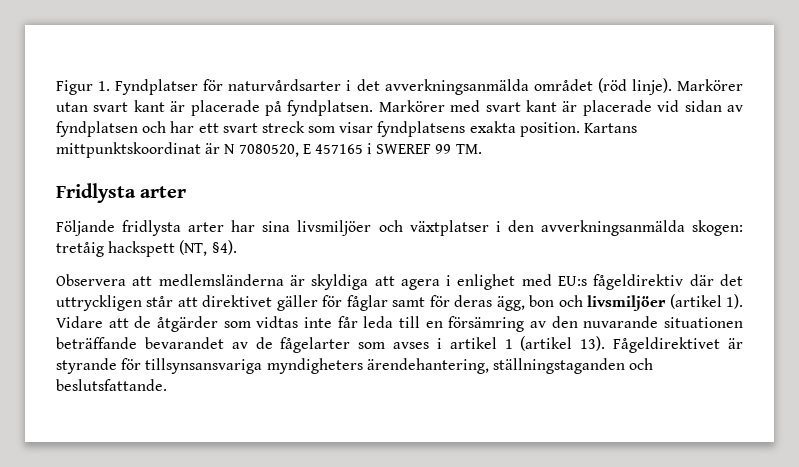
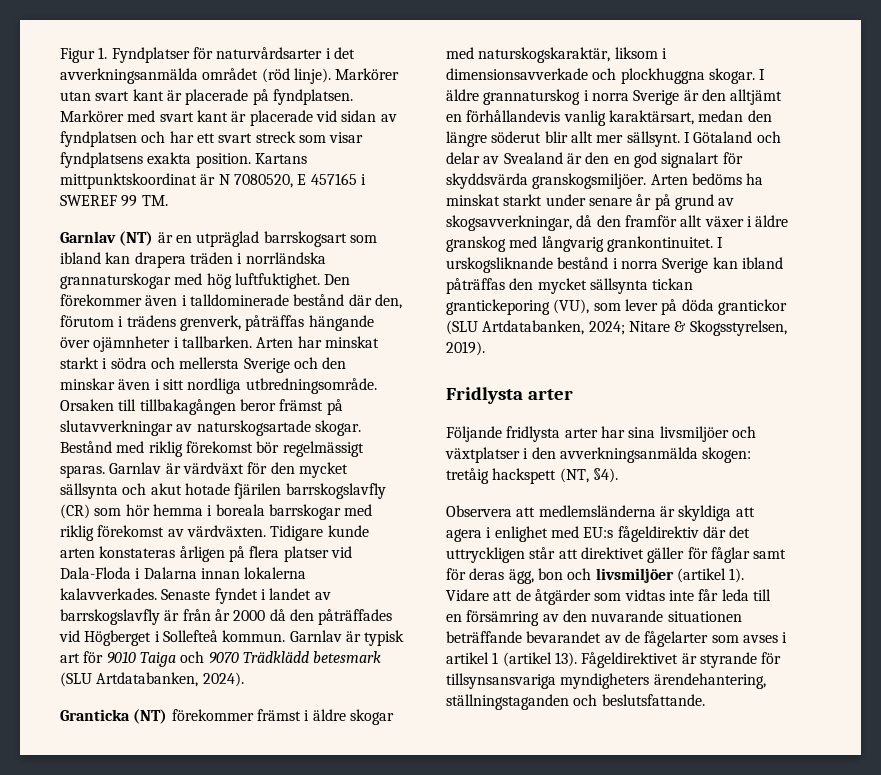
(482, 149) none -> [60,231,377,247] [60,252,326,268] [60,273,351,289] [60,294,402,309] [60,315,374,331] [60,336,379,352] [60,357,347,373] [60,378,377,394] [60,399,343,415] [60,420,361,436] [60,441,364,457] [60,462,348,478] [60,483,386,499] [60,504,373,520] [60,525,369,541] [60,546,352,562] [60,567,307,579] [60,588,331,604] [60,609,393,625] [59,630,405,646] [60,651,382,667] [60,672,244,687] [60,709,394,725] [446,47,667,63] [446,68,766,84] [446,89,783,105] [446,110,772,126] [446,131,781,147] [446,152,743,168] [446,173,764,189] [446,194,735,210] [446,215,789,231] [446,236,724,252] [446,257,783,273] [446,278,694,294] [446,299,787,315] [446,320,787,336] [446,341,485,356] // Garnlav (NT) är en utpräglad barrskogsart som ibland kan drapera träden i norrländska grannaturskogar med hög luftfuktighet. Den förekommer även i talldominerade bestånd där den, förutom i trädens grenverk, påträffas hängande över ojämnheter i tallbarken. Arten har minskat starkt i södra och mellersta Sverige och den minskar även i sitt nordliga utbredningsområde. Orsaken till tillbakagången beror främst på slutavverkningar av naturskogsartade skogar. Bestånd med riklig förekomst bör regelmässigt sparas. Garnlav är värdväxt för den mycket sällsynta och akut hotade fjärilen barrskogslavfly (CR) som hör hemma i boreala barrskogar med riklig förekomst av värdväxten. Tidigare kunde arten konstateras årligen på flera platser vid Dala-Floda i Dalarna innan lokalerna kalavverkades. Senaste fyndet i landet av barrskogslavfly är från år 2000 då den påträffades vid Högberget i Sollefteå kommun. Garnlav är typisk art för 9010 Taiga och 9070 Trädklädd betesmark (SLU Artdatabanken, 2024). // Granticka (NT) förekommer främst i äldre skogar med naturskogskaraktär, liksom i dimensionsavverkade och plockhuggna skogar. I äldre grannaturskog i norra Sverige är den alltjämt en förhållandevis vanlig karaktärsart, medan den längre söderut blir allt mer sällsynt. I Götaland och delar av Svealand är den en god signalart för skyddsvärda granskogsmiljöer. Arten bedöms ha minskat starkt under senare år på grund av skogsavverkningar, då den framför allt växer i äldre granskog med långvarig grankontinuitet. I urskogsliknande bestånd i norra Sverige kan ibland påträffas den mycket sällsynta tickan grantickeporing (VU), som lever på döda grantickor (SLU Artdatabanken, 2024; Nitare & Skogsstyrelsen, 2019).

